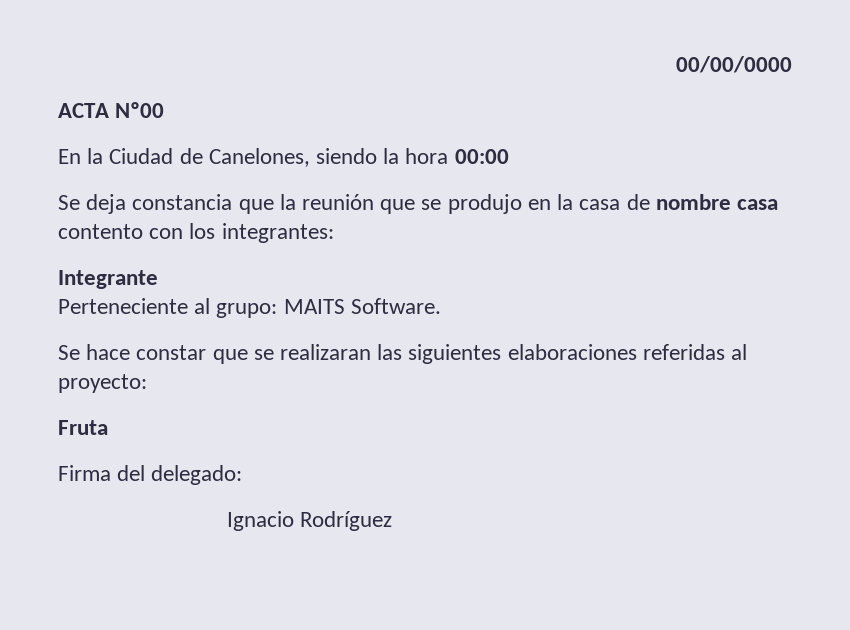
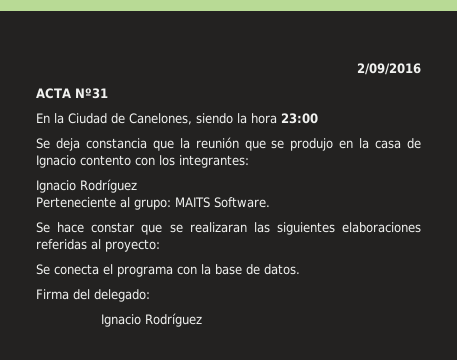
[676,56,792,73] 00/00/0000 -> [357,63,421,75] 2/09/2016
[115,102,165,118] Nº00 -> [75,88,108,99] Nº31
[454,149,509,164] 00:00 -> [281,113,318,124] 23:00
[655,194,778,210] nombre casa -> [36,155,76,168] Ignacio
[58,270,158,289] Integrante -> [36,179,137,193] Ignacio Rodríguez
[58,420,108,435] Fruta -> [36,264,300,277] Se conecta el programa con la base de datos.

